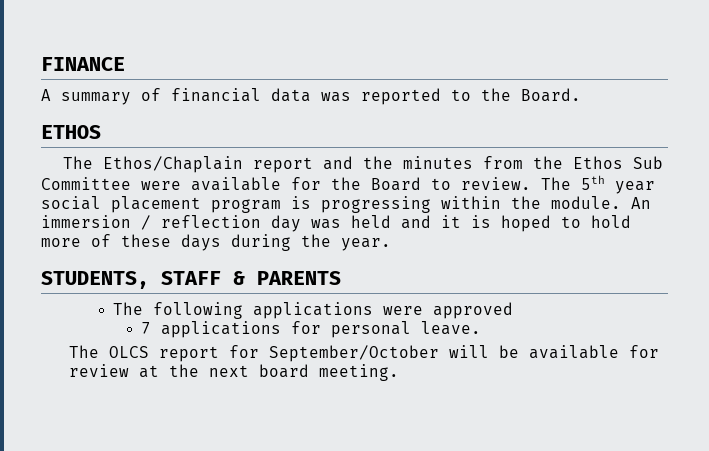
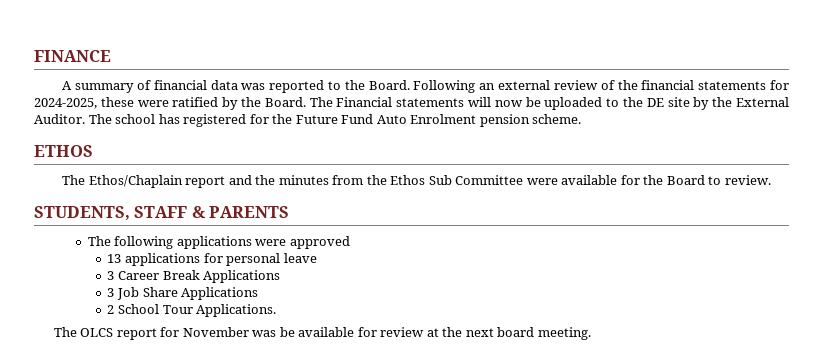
(581, 95) none -> [413,80,789,93] [34,97,789,110] [34,114,582,127] Following an external review of the financial statements for 2024-2025, these were ratified by the Board. The Financial statements will now be uploaded to the DE site by the External Auditor. The school has registered for the Future Fund Auto Enrolment pension scheme.
[541,175,655,194] [41,196,651,213] [41,215,631,232] [41,234,391,251] The 5th year social placement program is progressing within the module. An immersion / reflection day was held and it is hoped to hold more of these days during the year. -> (771, 180) none
[140,322,151,334] 7 -> [107,254,122,263] 13
[420,321,481,335] leave. -> [283,253,317,263] [107,270,281,283] [107,287,259,300] [107,304,277,317] leave // 3 Career Break Applications // 3 Job Share Applications // 2 School Tour Applications.
[268,345,489,362] September/October will -> [182,327,277,337] November was

